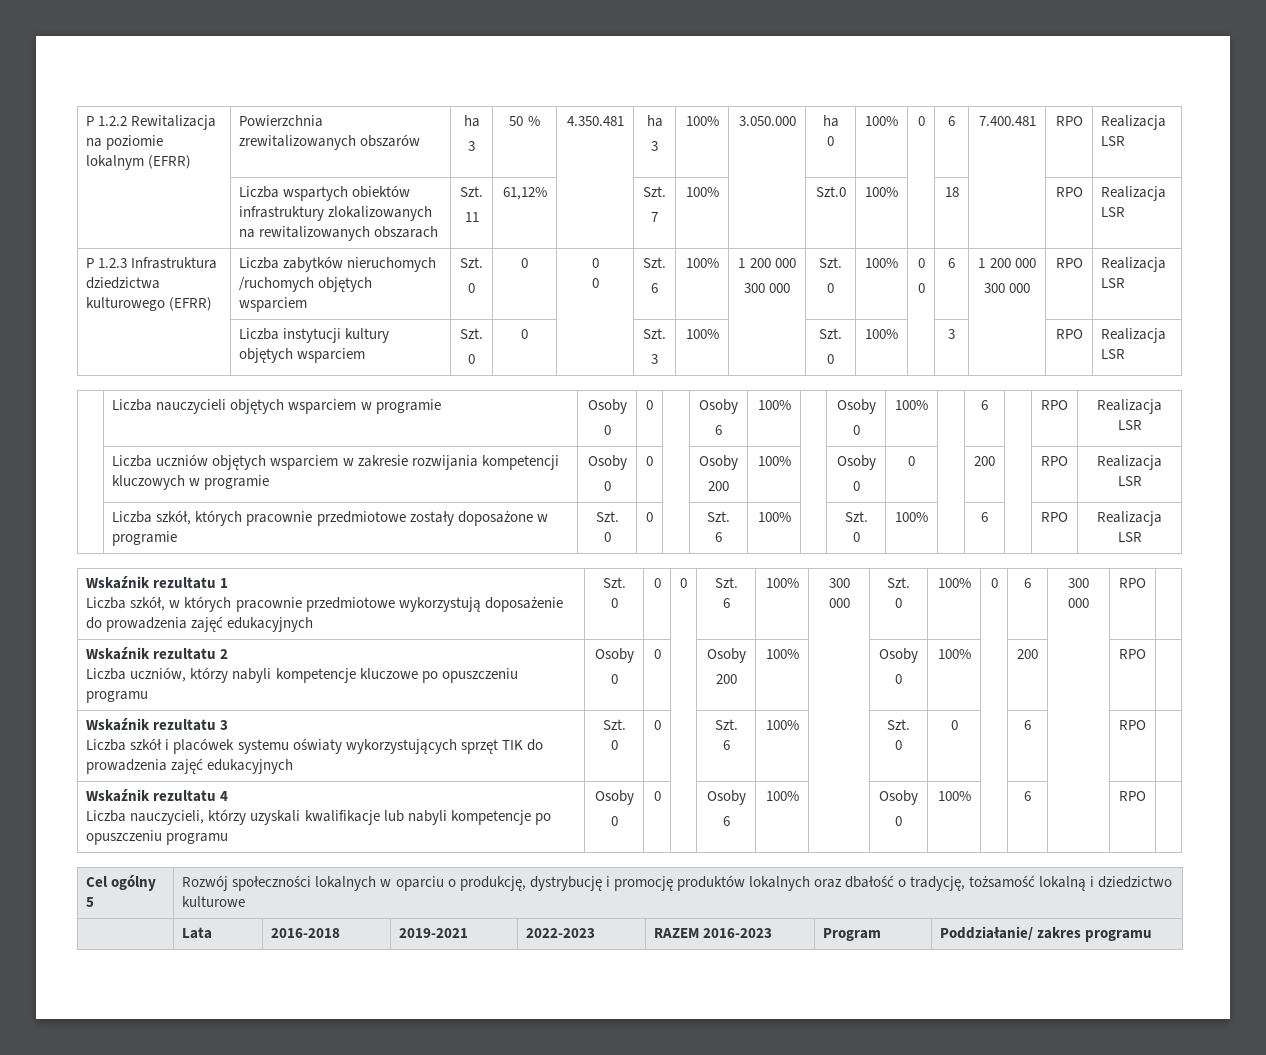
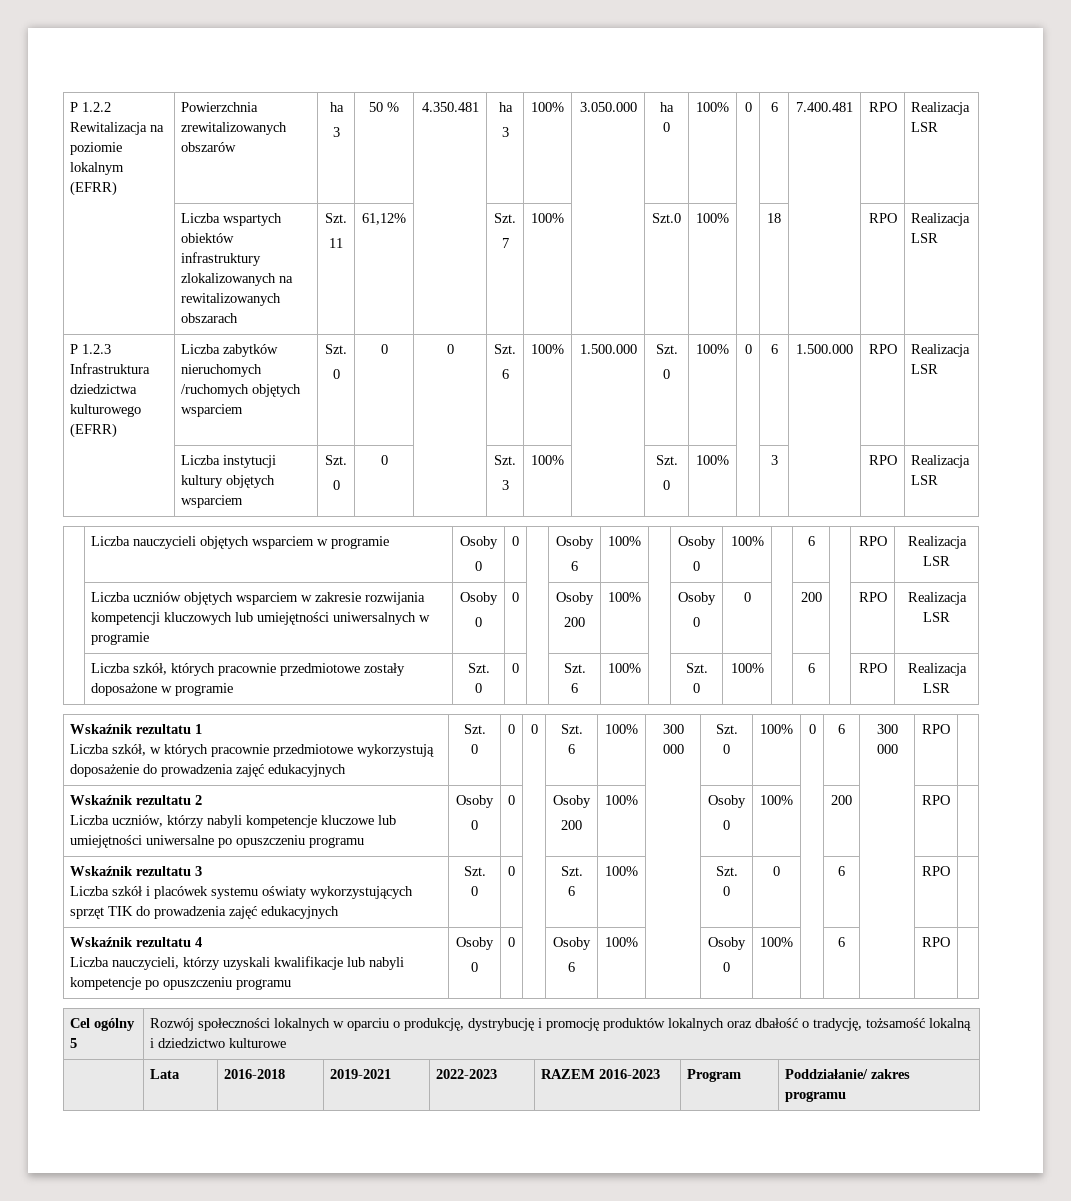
[591,278,599,288] [643,257,666,268] [651,283,658,293] [685,258,719,268] [738,258,796,268] [743,283,791,293] [819,257,842,268] [827,283,834,293] [865,258,898,268] [917,258,925,268] [917,283,925,293] [948,258,955,268] [978,258,1036,268] [983,283,1031,293] // 0 | Szt. // 6 | 100% | 1 200 000 // 300 000 | Szt. // 0 | 100% | 0 // 0 | 6 | 1 200 000 // 300 000 -> [494,344,516,354] [501,369,509,379] [531,344,564,354] [579,344,637,354] [655,344,678,354] [663,369,670,379] [696,344,729,354] [744,344,752,354] [770,344,778,354] [796,344,853,354] | Szt. // 6 | 100% | 1.500.000 | Szt. // 0 | 100% | 0 | 6 | 1.500.000
(186, 482) none -> [235,612,417,625] lub umiejętności uniwersalnych
(418, 673) none -> [378,815,397,825] [70,835,215,848] lub umiejętności uniwersalne

